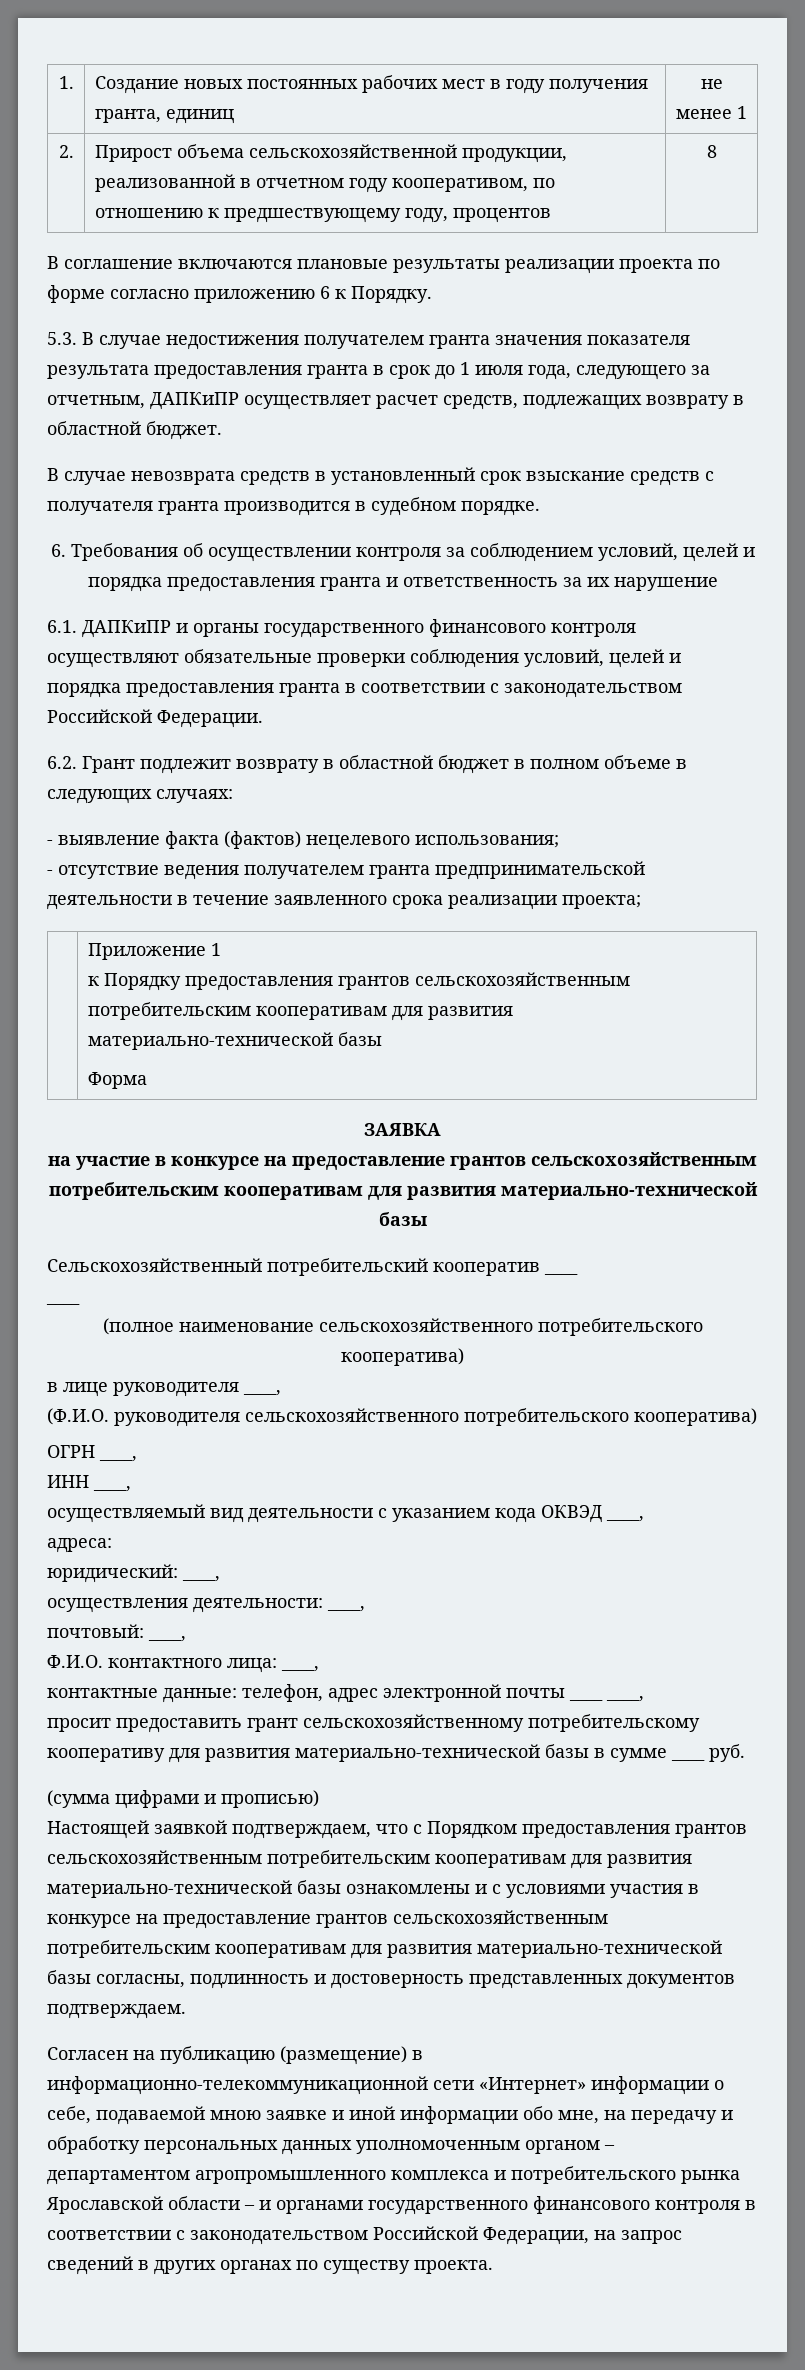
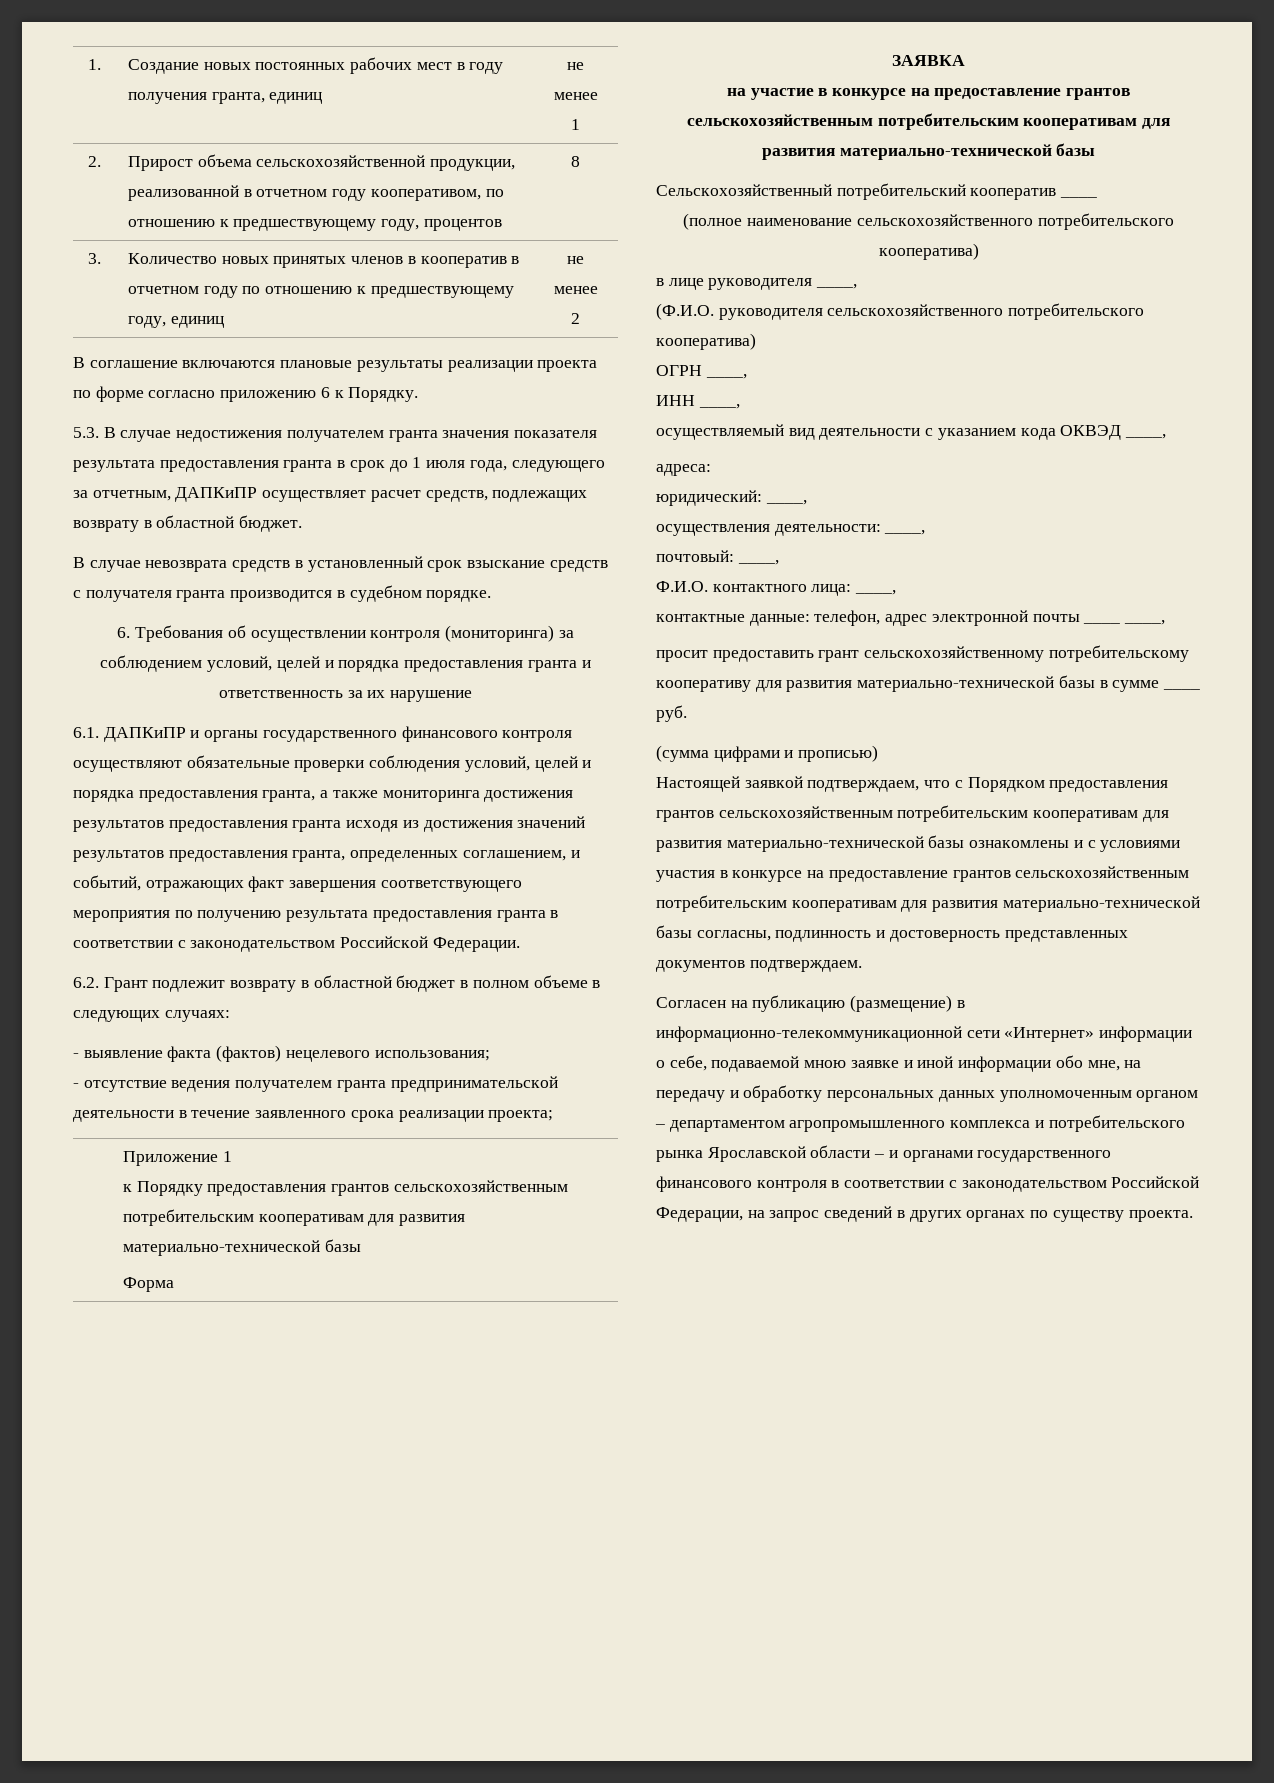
(717, 151) none -> [87,253,101,264] [127,253,520,268] [127,286,514,298] [127,316,224,328] [567,256,584,264] [553,286,598,294] [571,313,580,324] // 3. | Количество новых принятых членов в кооператив в отчетном году по отношению к предшествующему году, единиц | не менее 2
(441, 554) none -> [444,625,554,642] (мониторинга)
(274, 690) none -> [262,790,574,802] [73,816,586,832] [73,850,580,862] [73,875,522,892] [73,910,492,922] гранта, а также мониторинга достижения результатов предоставления гранта исходя из достижения значений результатов предоставления гранта, определенных соглашением, и событий, отражающих факт завершения соответствующего мероприятия по получению результата предоставления
[46,1302,80,1305] // ____ -> (1098, 197) none

